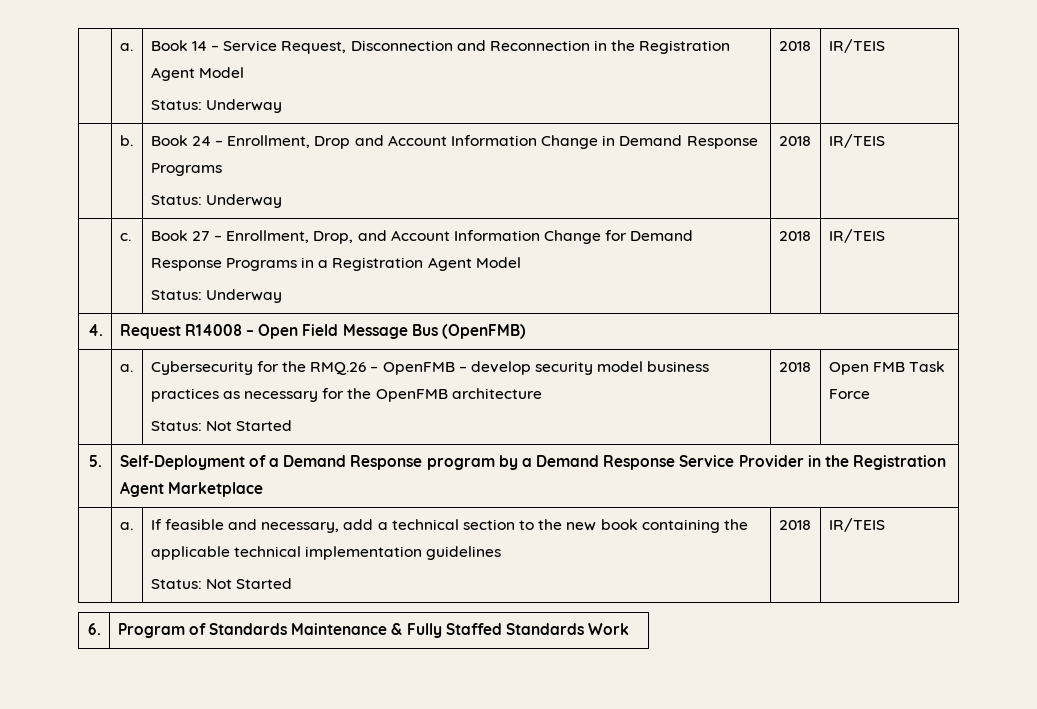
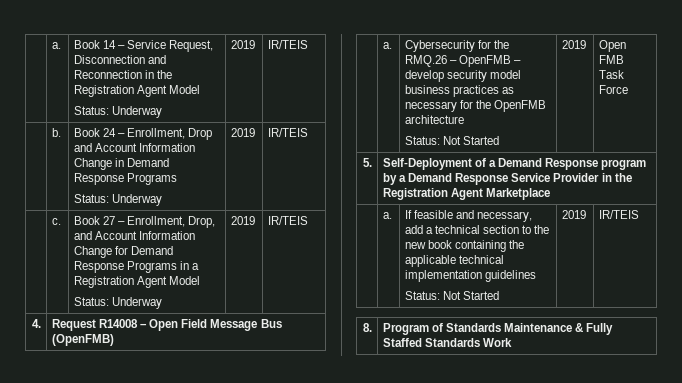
[778,41,811,51] 2018 -> [230,40,255,49] 2019
[778,136,811,146] 2018 -> [230,128,255,137] 2019
[778,231,811,241] 2018 -> [230,216,255,225] 2019
[778,362,811,372] 2018 -> [561,40,586,49] 2019
[778,520,811,530] [828,518,885,532] [87,623,101,635] 2018 | IR/TEIS // 6. -> [561,210,586,219] [598,210,639,219] [362,323,372,332] 2019 | IR/TEIS // 8.

